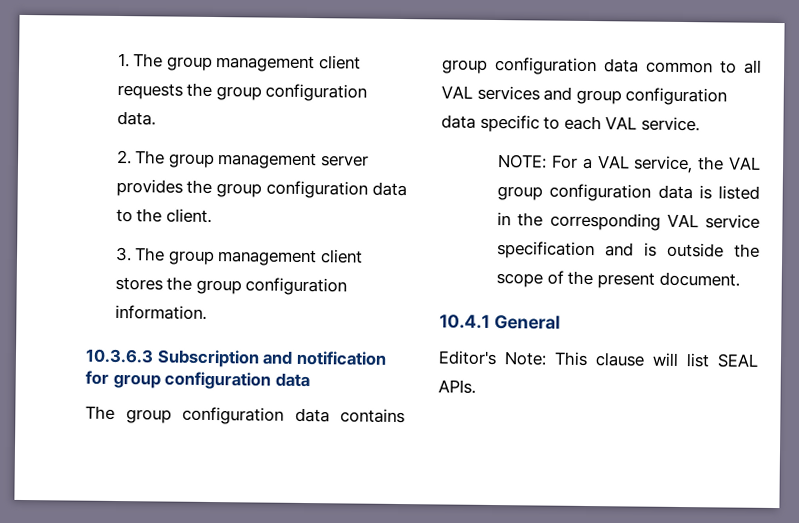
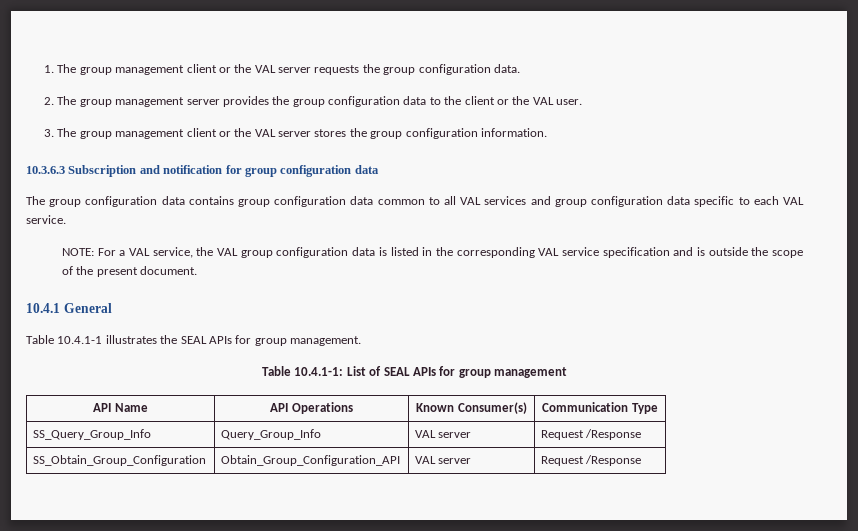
(361, 62) none -> [218,64,312,73] or the VAL server
[165,208,212,223] client. -> [464,96,583,105] client or the VAL user.
(363, 256) none -> [218,128,312,137] or the VAL server
[438,350,759,368] [438,379,476,394] Editor's Note: This clause will list SEAL APIs. -> [26,335,361,346] [262,366,567,378] [93,403,148,412] [270,402,353,414] [416,402,527,414] [542,402,658,414] [33,429,152,440] [221,429,322,440] [415,430,472,438] [541,429,642,440] [33,455,207,466] [221,455,401,466] [415,456,472,464] [541,455,642,466] Table 10.4.1-1 illustrates the SEAL APIs for group management. // Table 10.4.1-1: List of SEAL APIs for group management // API Name | API Operations | Known Consumer(s) | Communication Type // SS_Query_Group_Info | Query_Group_Info | VAL server | Request /Response // SS_Obtain_Group_Configuration | Obtain_Group_Configuration_API | VAL server | Request /Response

